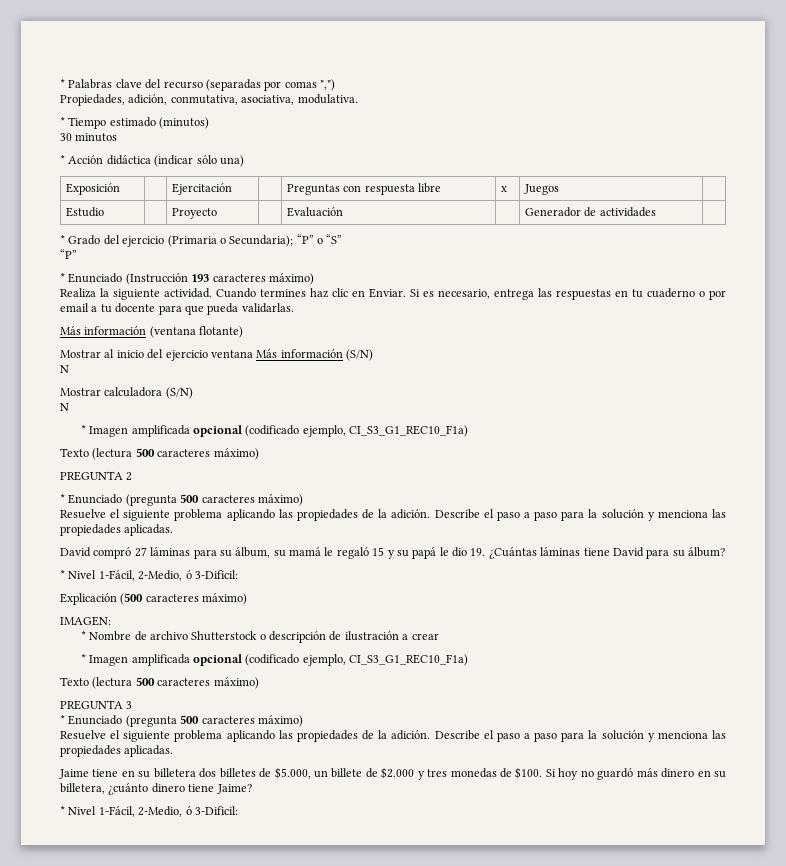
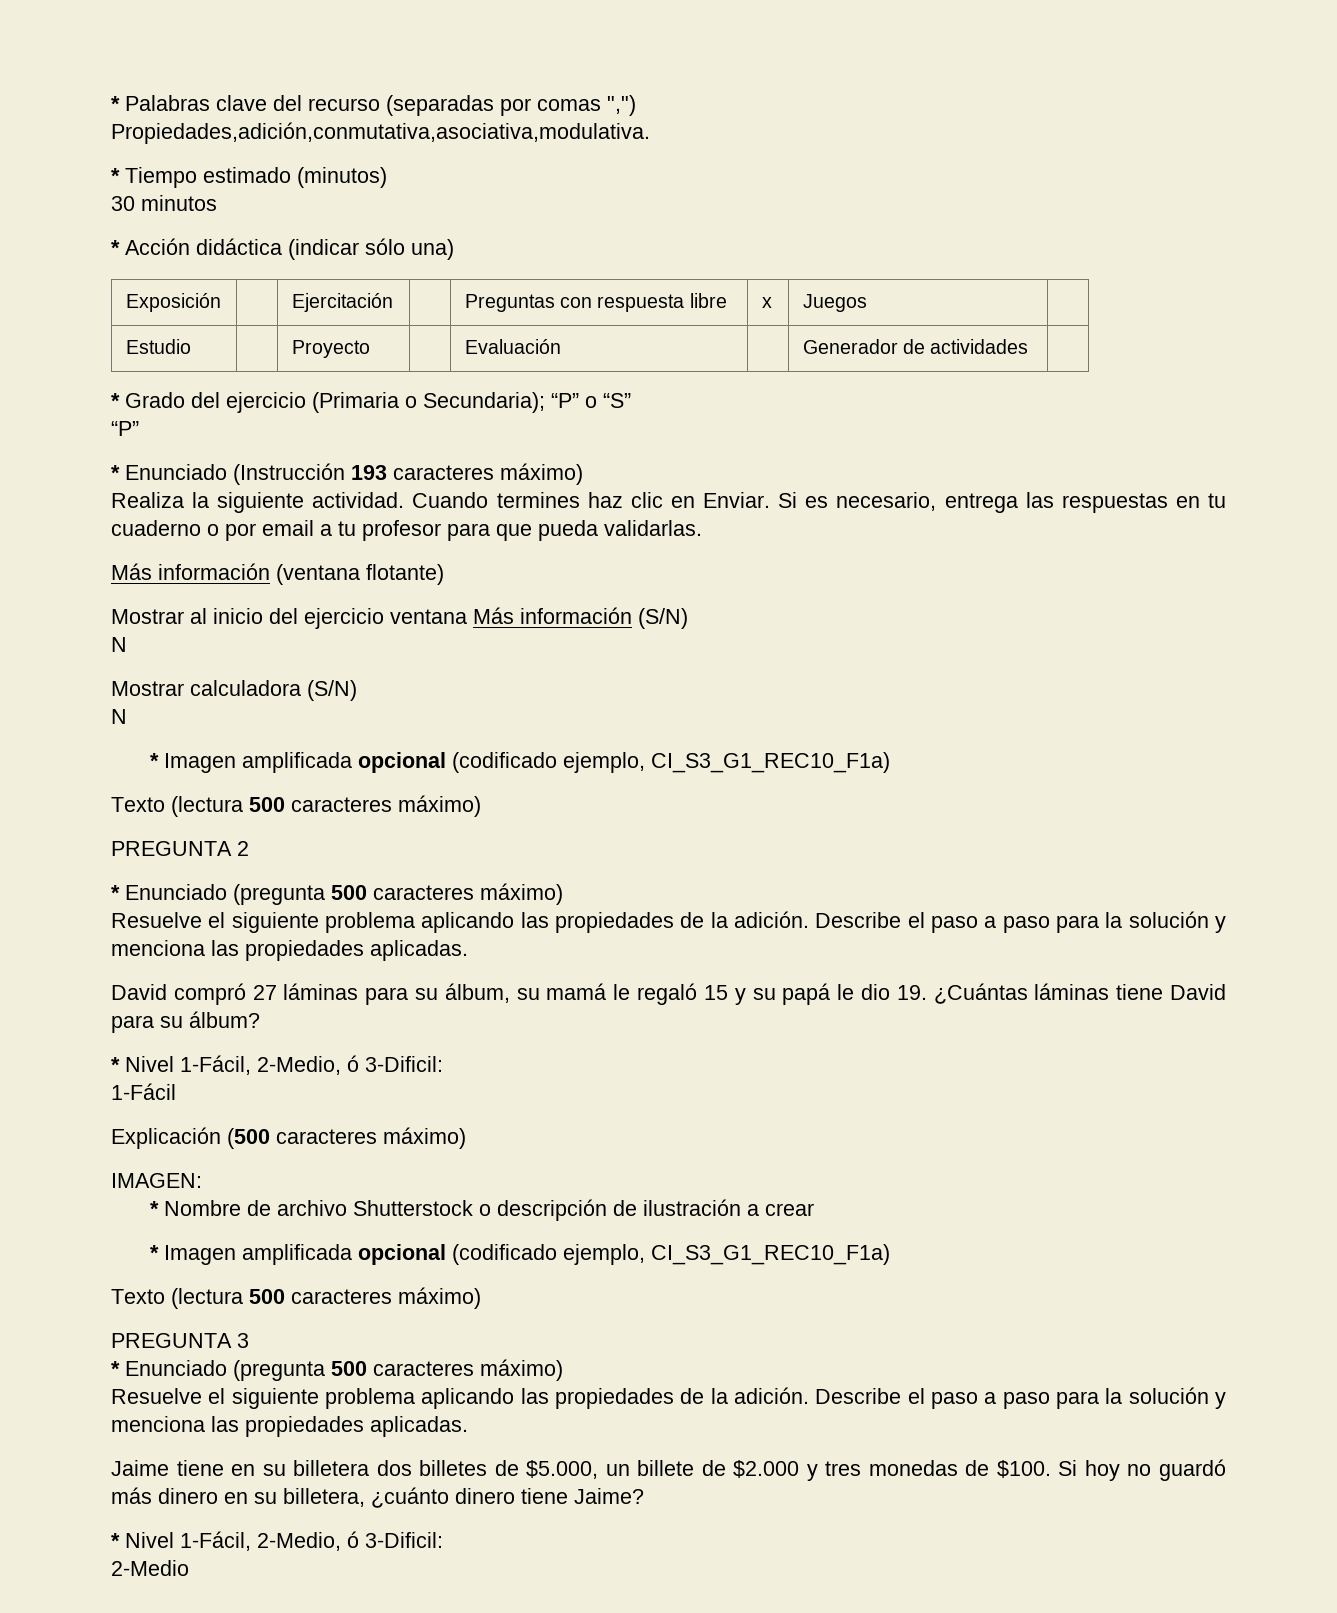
[60,94,358,106] Propiedades, adición, conmutativa, asociativa, modulativa. -> [111,122,650,144] Propiedades,adición,conmutativa,asociativa,modulativa.
[115,303,156,313] docente -> [362,520,441,541] profesor
(238, 574) none -> [111,1083,176,1100] // 1-Fácil
(238, 810) none -> [111,1560,189,1576] // 2-Medio

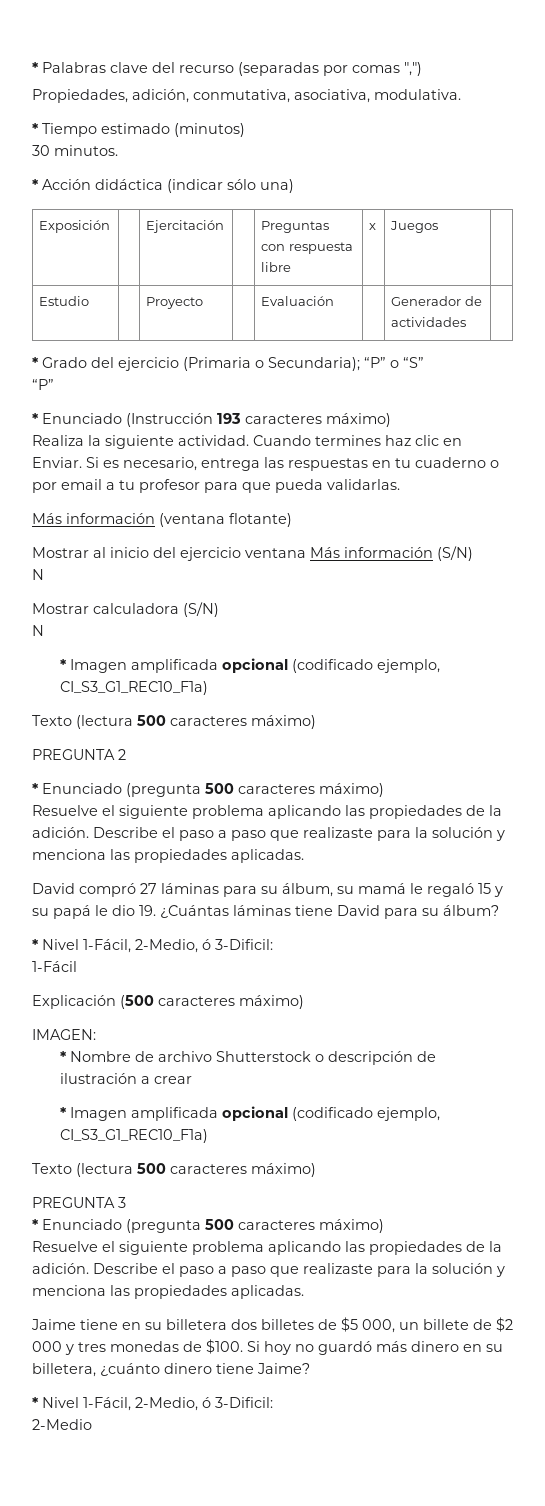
[111,122,650,144] Propiedades,adición,conmutativa,asociativa,modulativa. -> [32,89,461,103] Propiedades, adición, conmutativa, asociativa, modulativa.
[141,195,217,211] minutos -> [54,145,118,156] minutos.
(1050, 924) none -> [270,827,373,841] que realizaste
(1050, 1400) none -> [270,1263,373,1277] que realizaste
[526,1460,599,1479] $5.000, -> [341,1317,395,1333] $5 000,
[733,1460,800,1478] $2.000 -> [496,1317,513,1332] [32,1341,62,1352] $2 000

